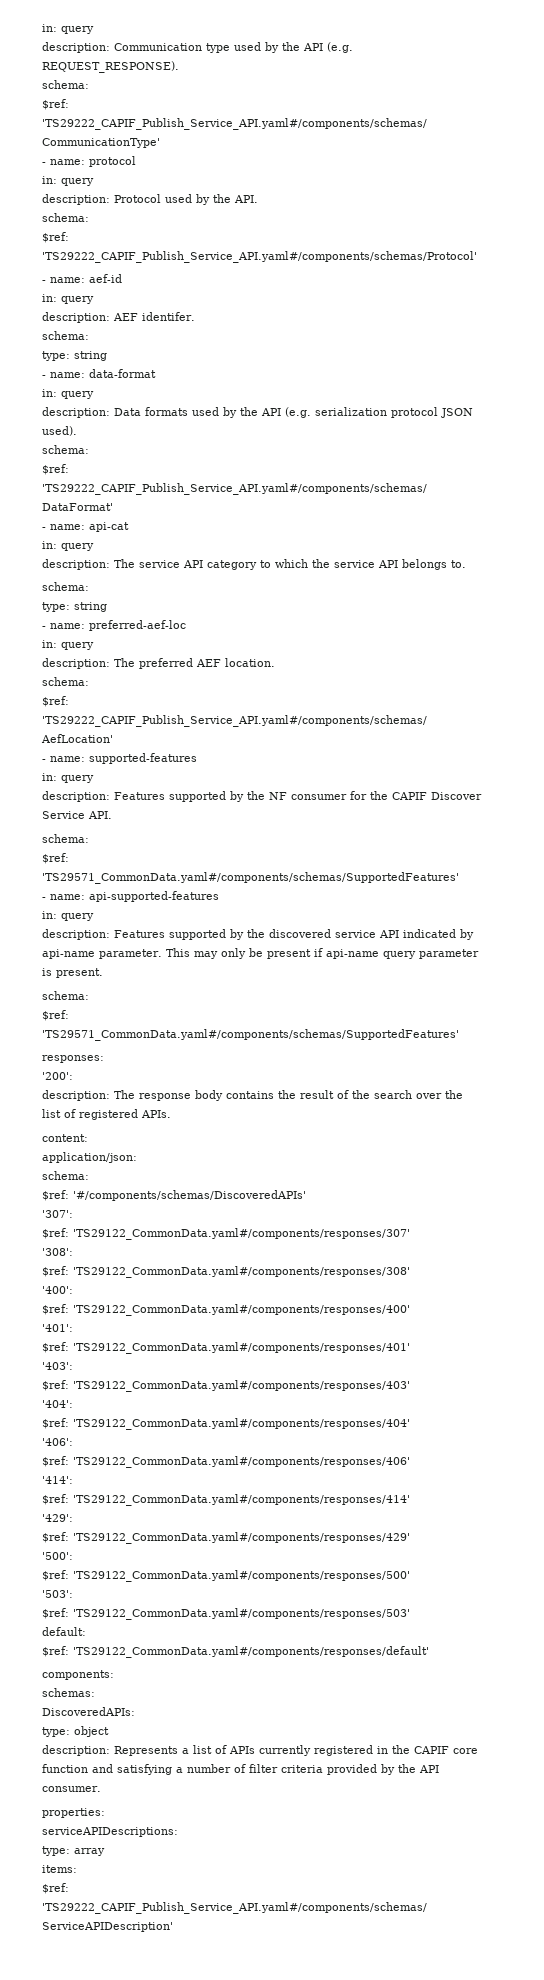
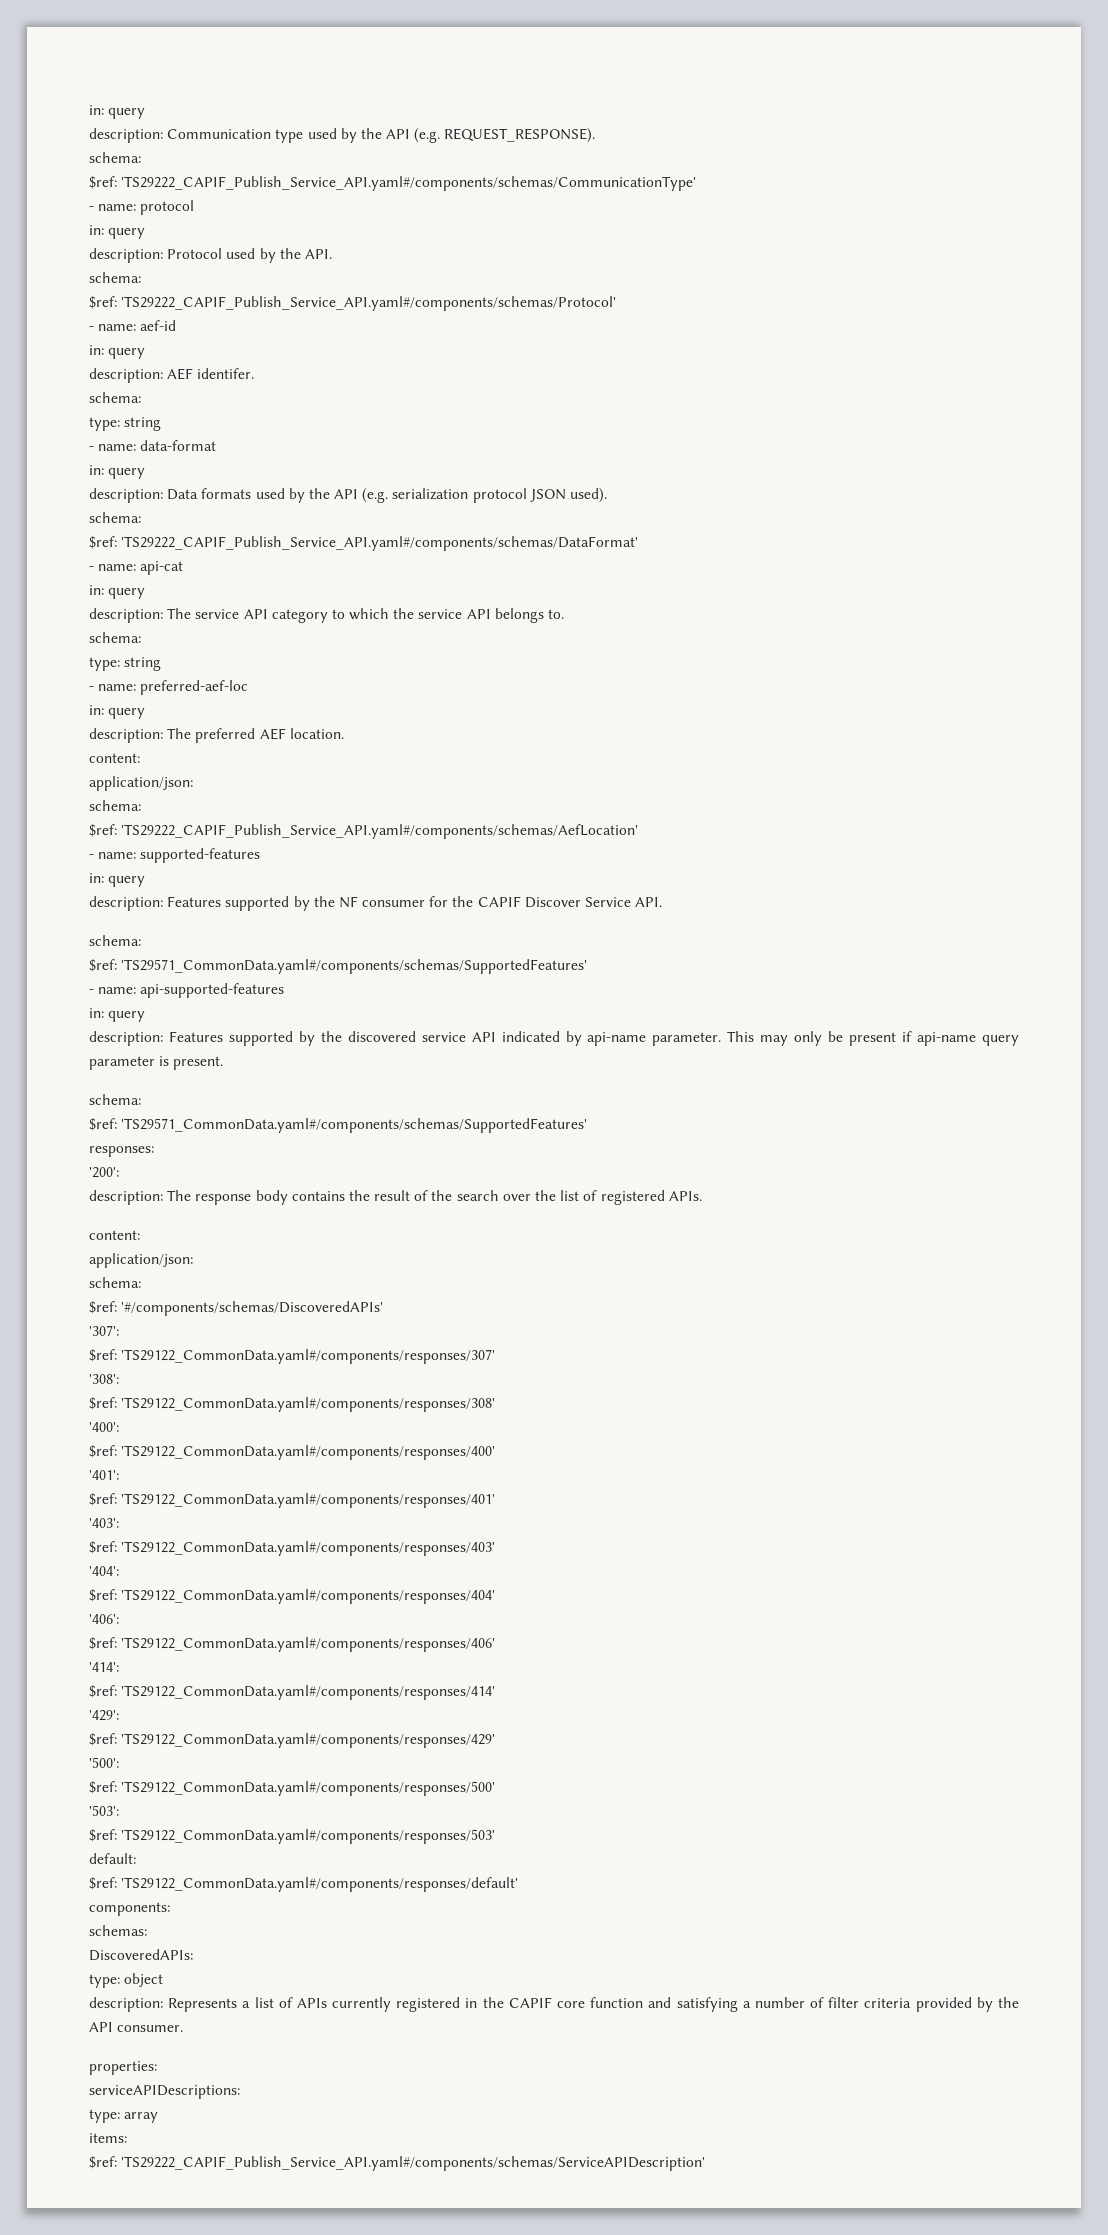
(275, 662) none -> [89,753,140,763] [89,776,193,791] // content: // application/json:

